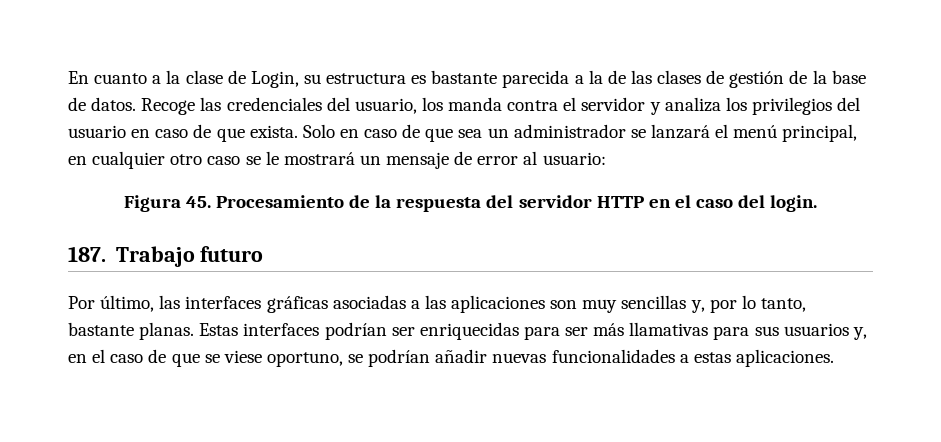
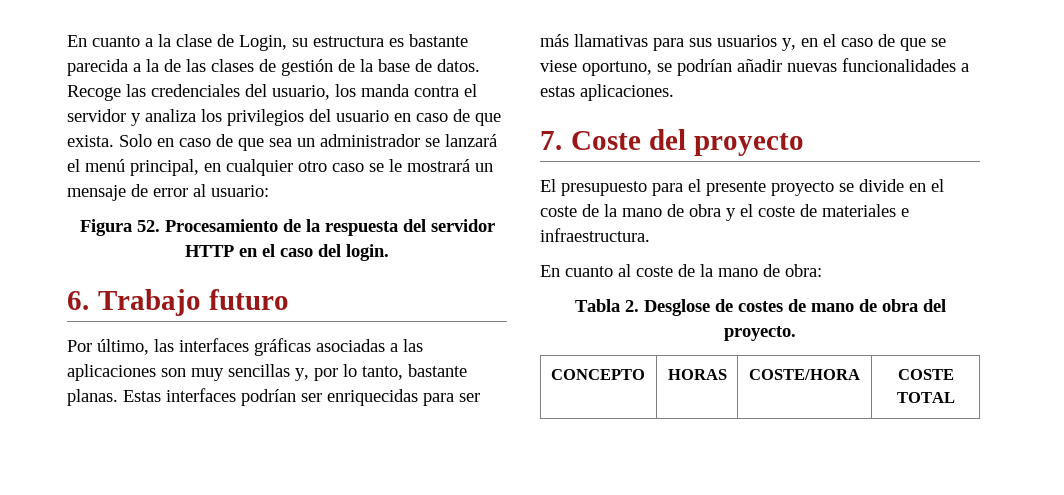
[185,196,211,208] 45. -> [136,220,160,232] 52.
[68,246,106,262] 187. -> [67,291,89,310] 6.
(834, 358) none -> [540,129,804,156] [540,179,944,196] [540,204,909,221] [540,228,650,242] [540,264,822,277] [574,299,946,316] [724,326,796,341] [550,369,645,380] [667,369,727,380] [749,369,860,380] [897,369,954,380] [896,392,955,403] // 7. Coste del proyecto // El presupuesto para el presente proyecto se divide en el coste de la mano de obra y el coste de materiales e infraestructura. // En cuanto al coste de la mano de obra: // Tabla 2. Desglose de costes de mano de obra del proyecto. // CONCEPTO | HORAS | COSTE/HORA | COSTE TOTAL

